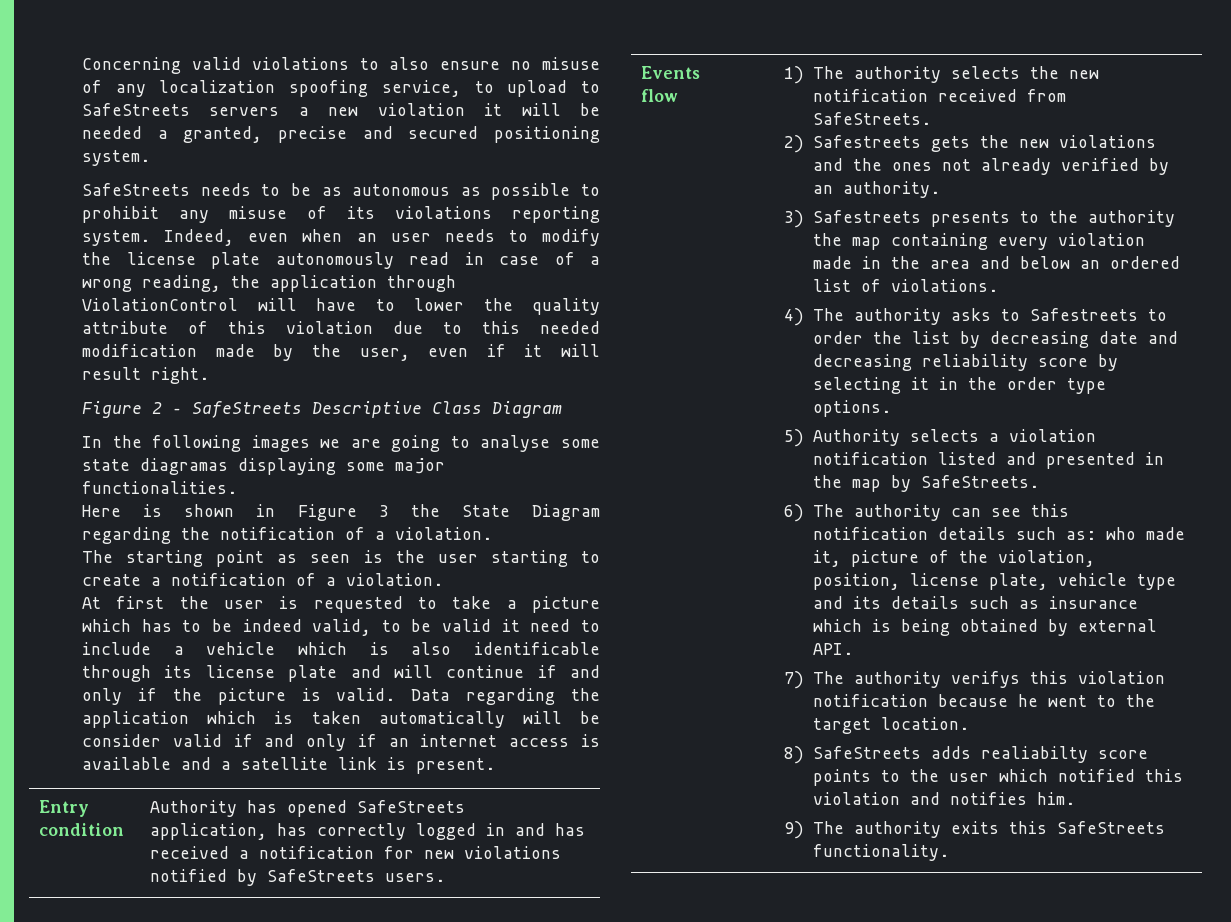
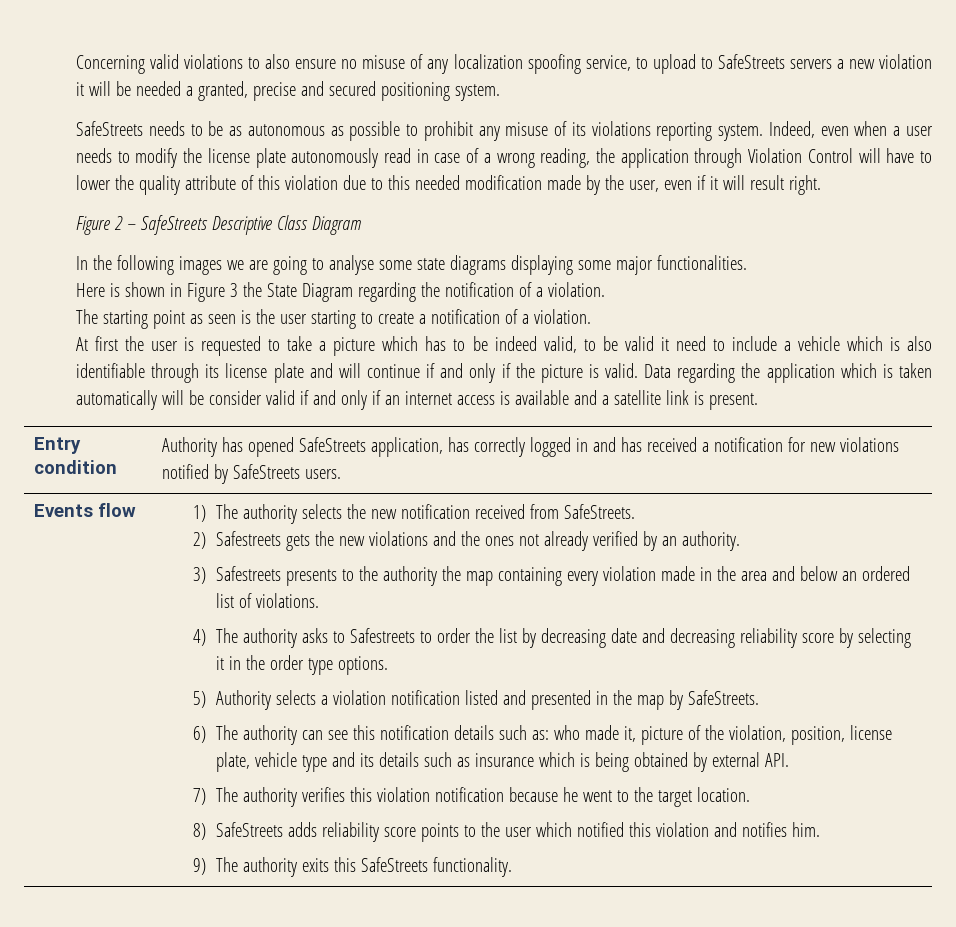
[356,233,377,242] an -> [893,126,901,136] a
[82,298,239,311] ViolationControl -> [748,148,853,163] Violation Control
[140,458,229,475] diagramas -> [449,255,506,275] diagrams
[474,642,600,655] identificable -> [76,363,146,378] identifiable
[950,671,1020,688] verifys -> [301,787,345,802] verifies
[980,746,1088,763] realiabilty -> [321,822,379,842] reliability

